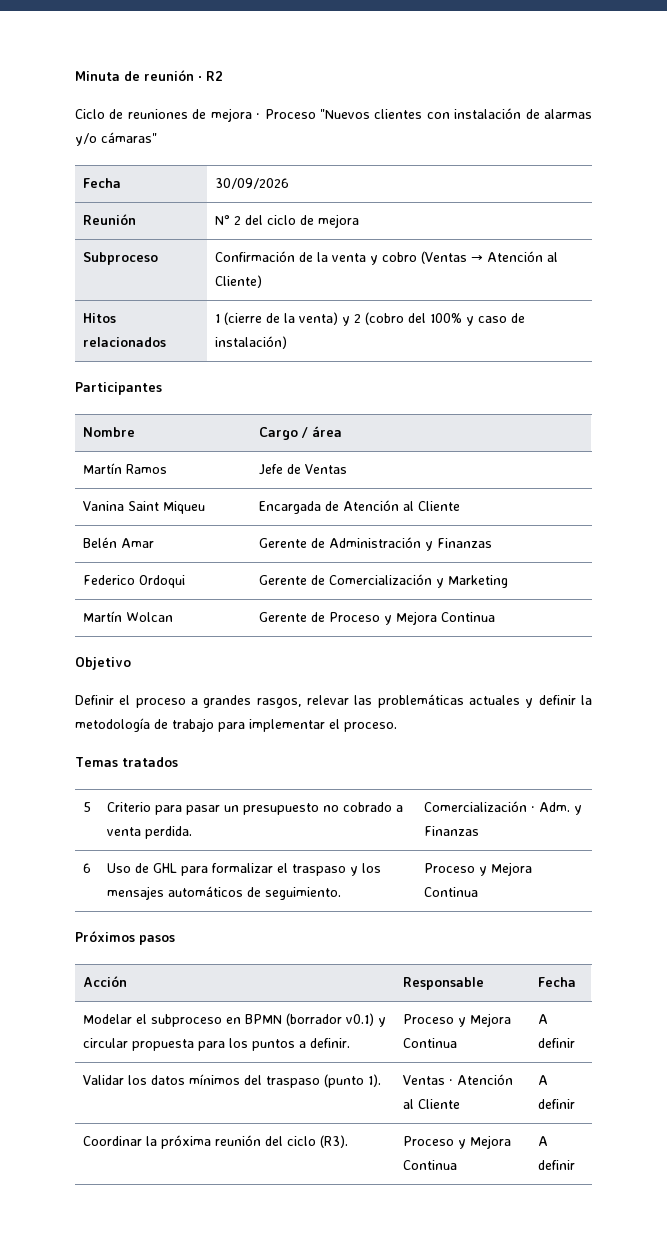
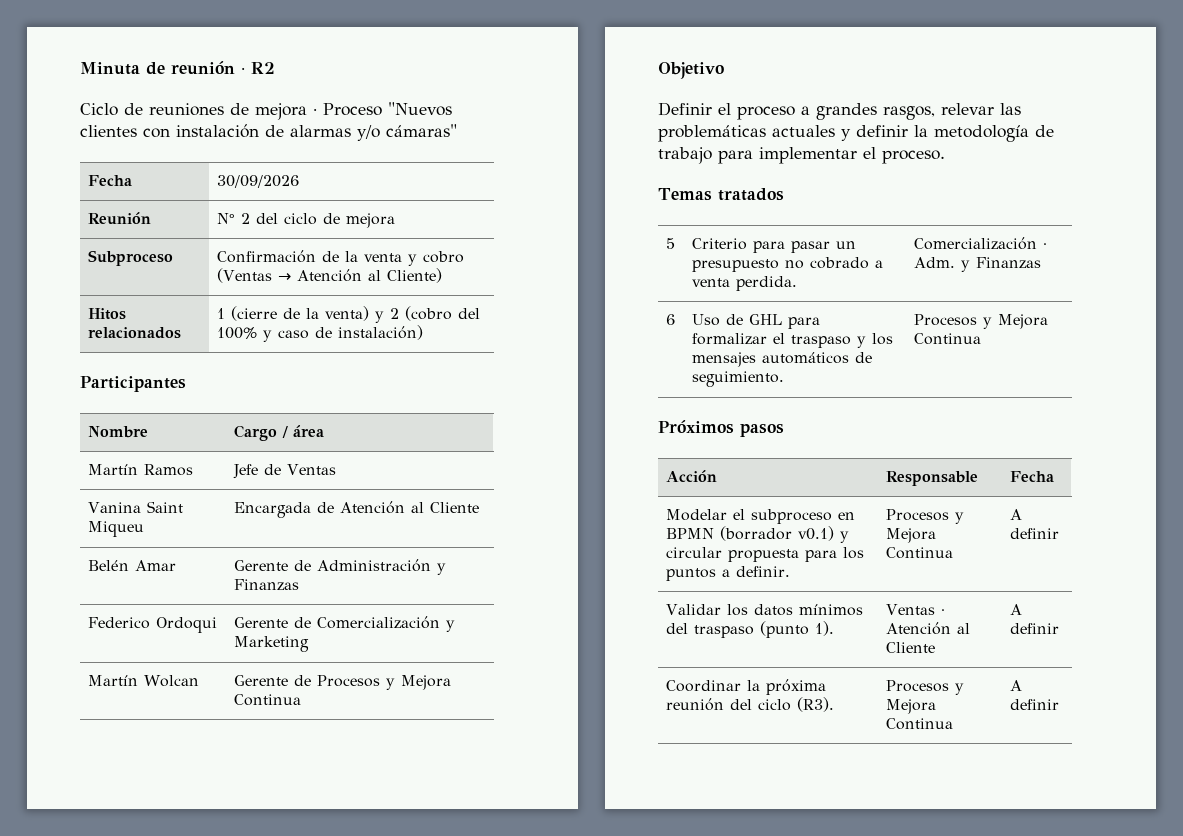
[328,612,380,622] Proceso -> [317,675,381,687] Procesos
[423,863,475,873] Proceso -> [914,314,978,326] Procesos
[402,1014,454,1024] Proceso -> [886,509,950,521] Procesos
[402,1136,454,1146] Proceso -> [886,680,950,692] Procesos

